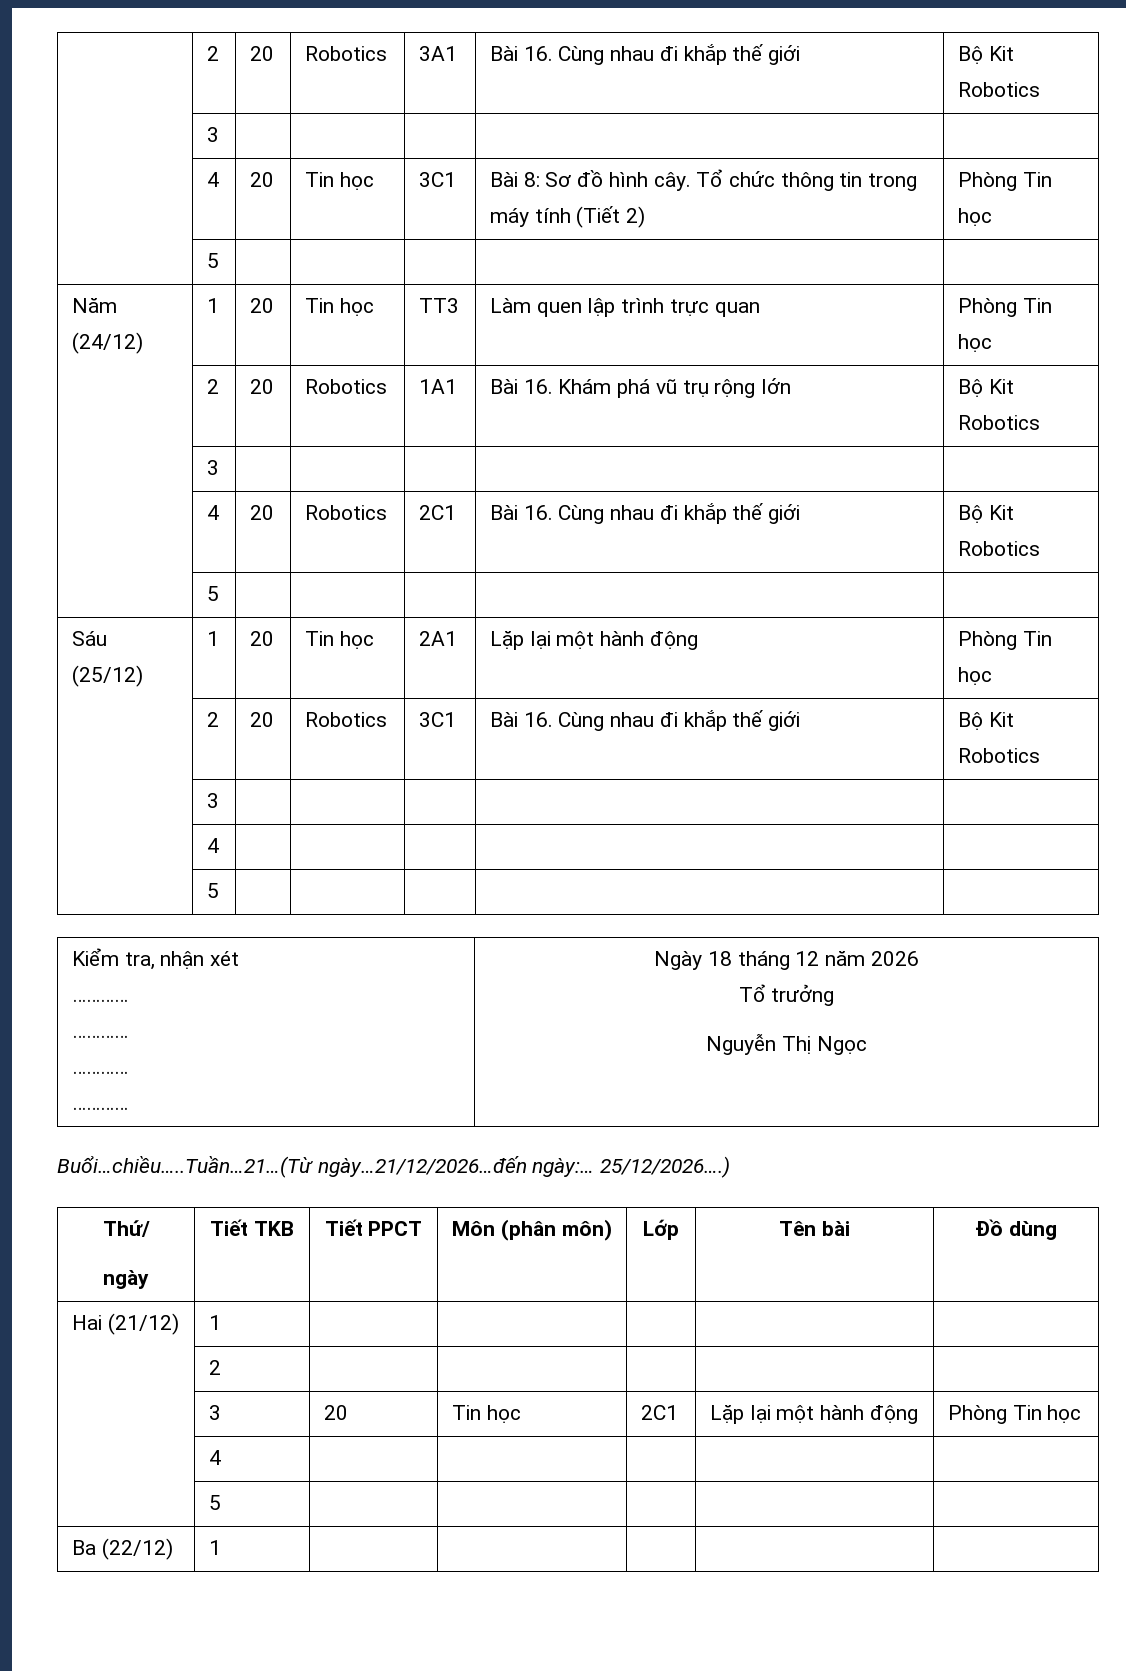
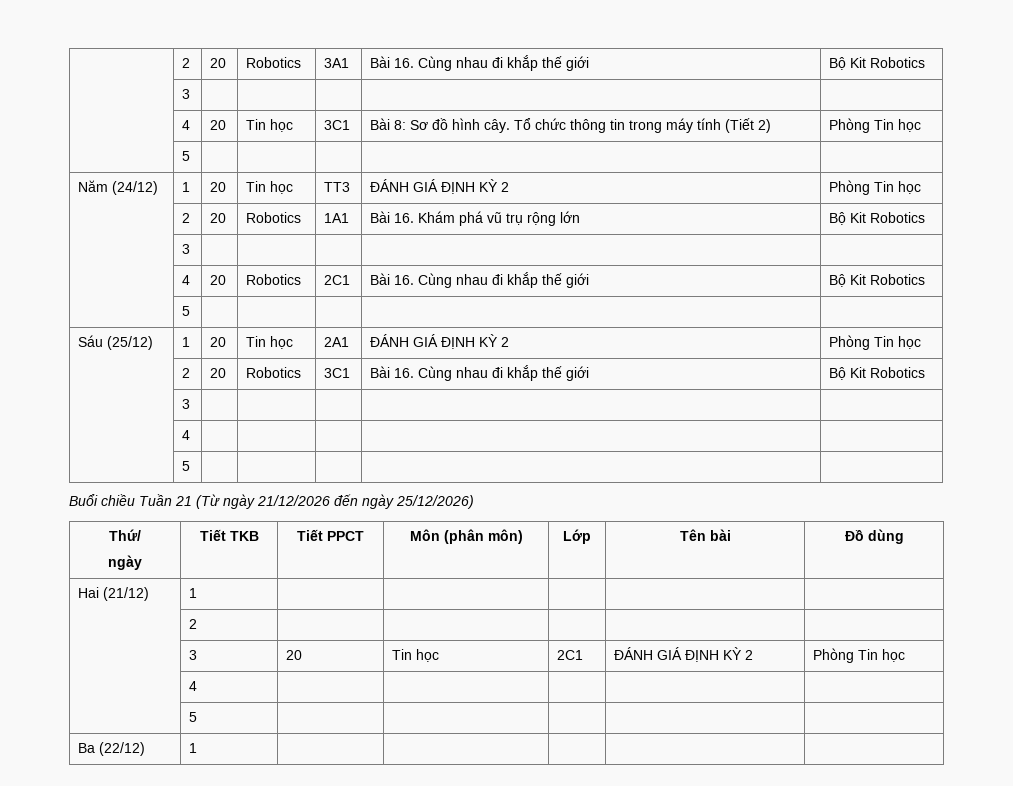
[490,298,760,317] Làm quen lập trình trực quan -> [369,179,509,194] ĐÁNH GIÁ ĐỊNH KỲ 2
[490,631,698,650] Lặp lại một hành động -> [369,334,509,349] ĐÁNH GIÁ ĐỊNH KỲ 2
[72,948,240,970] [72,999,129,1002] [72,1035,129,1038] [72,1071,129,1074] [72,1107,129,1110] [654,951,919,970] [738,984,835,1006] [706,1033,867,1055] [57,1155,731,1178] // Kiểm tra, nhận xét // ………… // ………… // ………… // ………… | Ngày 18 tháng 12 năm 2026 // Tổ trưởng // Nguyễn Thị Ngọc // Buổi…chiều…..Tuần…21…(Từ ngày…21/12/2026…đến ngày:… 25/12/2026….) -> [69,494,474,509] // Buổi chiều Tuần 21 (Từ ngày 21/12/2026 đến ngày 25/12/2026)
[710,1405,918,1424] Lặp lại một hành động -> [613,647,753,662] ĐÁNH GIÁ ĐỊNH KỲ 2

